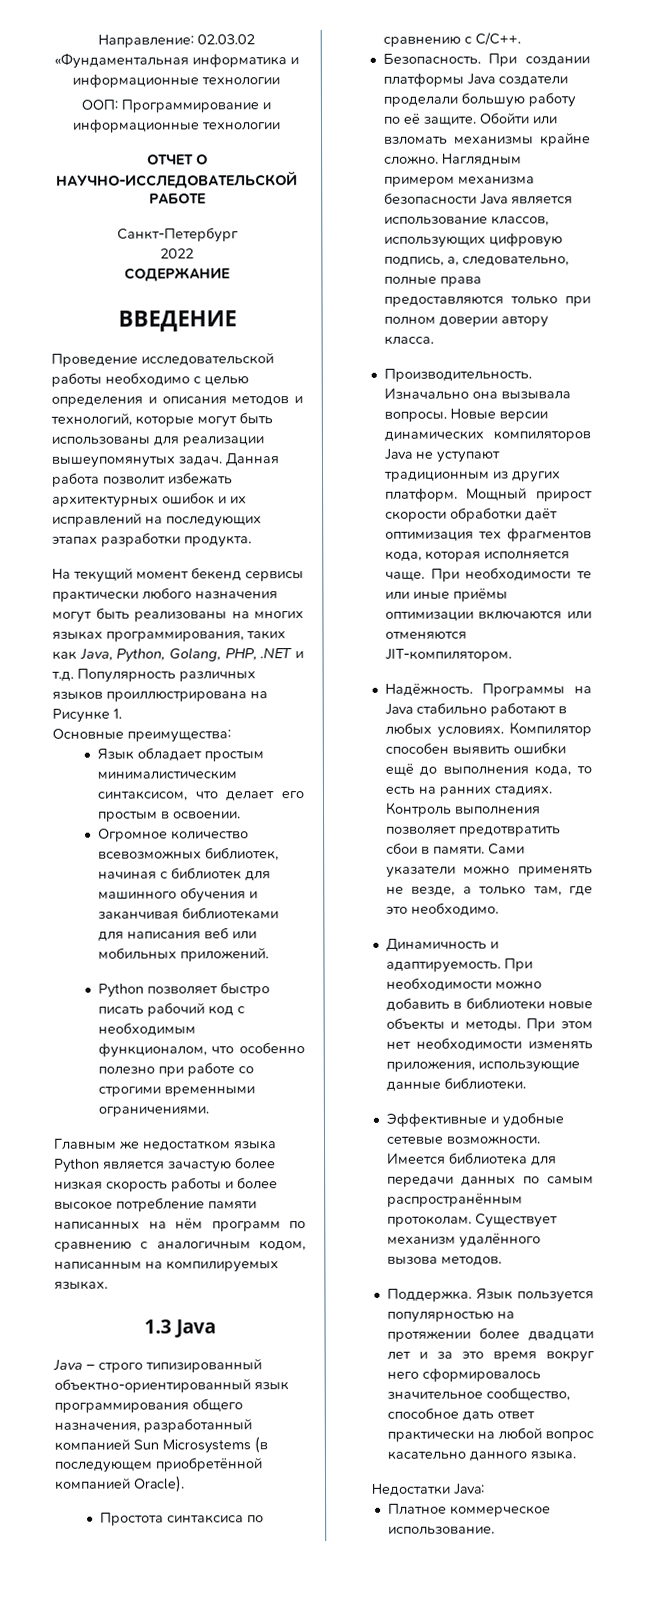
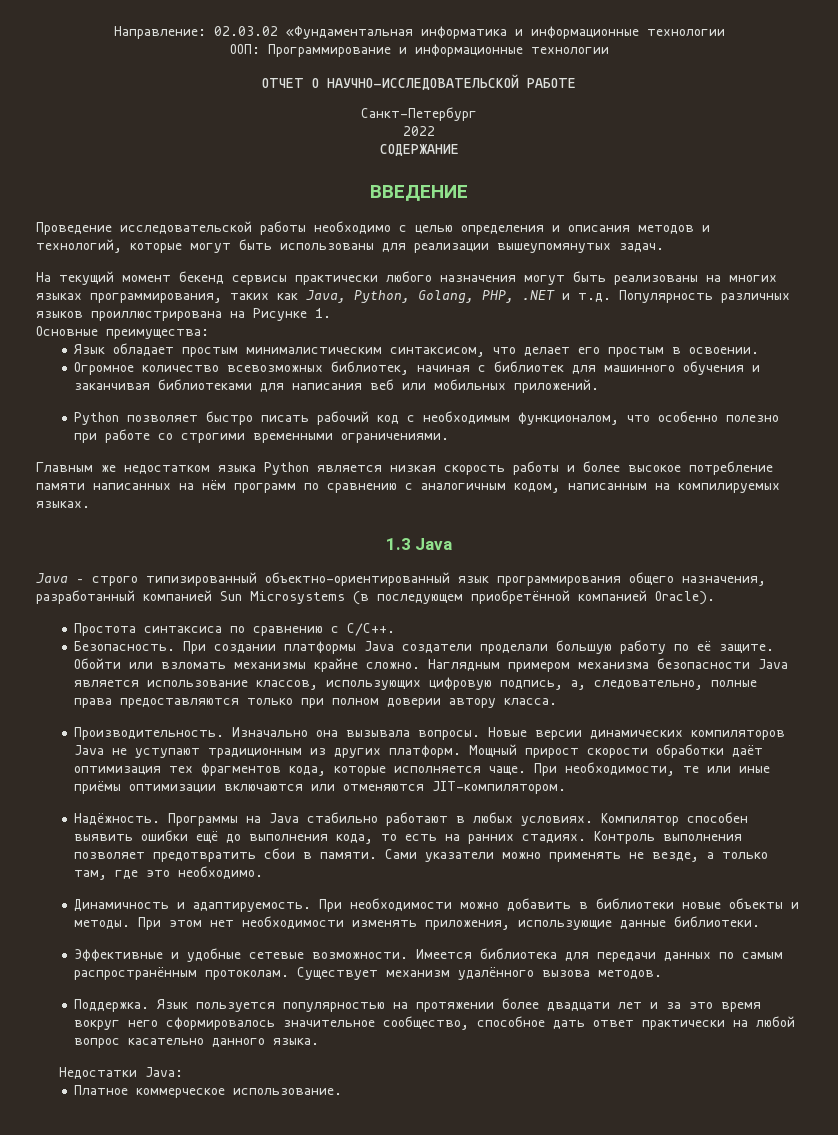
[225,453,279,467] [52,472,233,487] [52,492,247,508] [52,512,262,528] [52,532,252,548] Данная работа позволит избежать архитектурных ошибок и их исправлений на последующих этапах разработки продукта. -> (664, 247) none
[168,1157,276,1173] зачастую более -> (382, 469) none
[424,550,481,562] которая -> [334,766,387,776] которые
[465,567,572,581] необходимости -> [565,762,676,776] необходимости,

